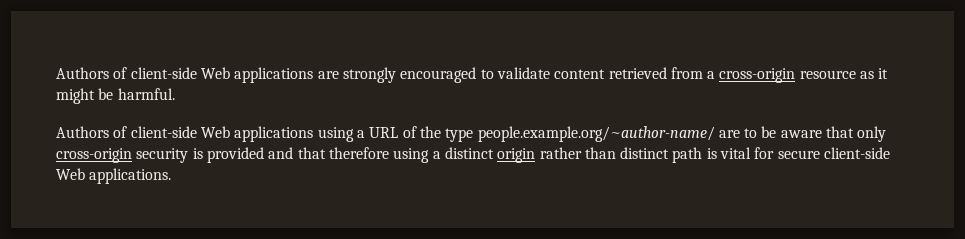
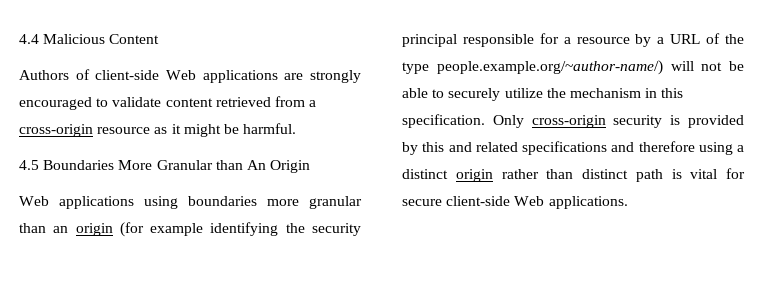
(56, 73) none -> [19,34,160,44] 4.4 Malicious Content //
[56,126,354,142] Authors of client-side Web applications using -> [19,160,311,173] [19,196,362,209] [19,222,361,237] [402,33,652,47] 4.5 Boundaries More Granular than An Origin // Web applications using boundaries more granular than an origin (for example identifying the security principal responsible for a resource by
[477,126,887,142] [56,147,326,163] people.example.org/~author-name/ are to be aware that only cross-origin security is provided and that -> [436,60,744,75] [402,88,684,101] [402,114,744,128] [402,141,635,155] people.example.org/~author-name/) will not be able to securely utilize the mechanism in this specification. Only cross-origin security is provided by this and related specifications and

